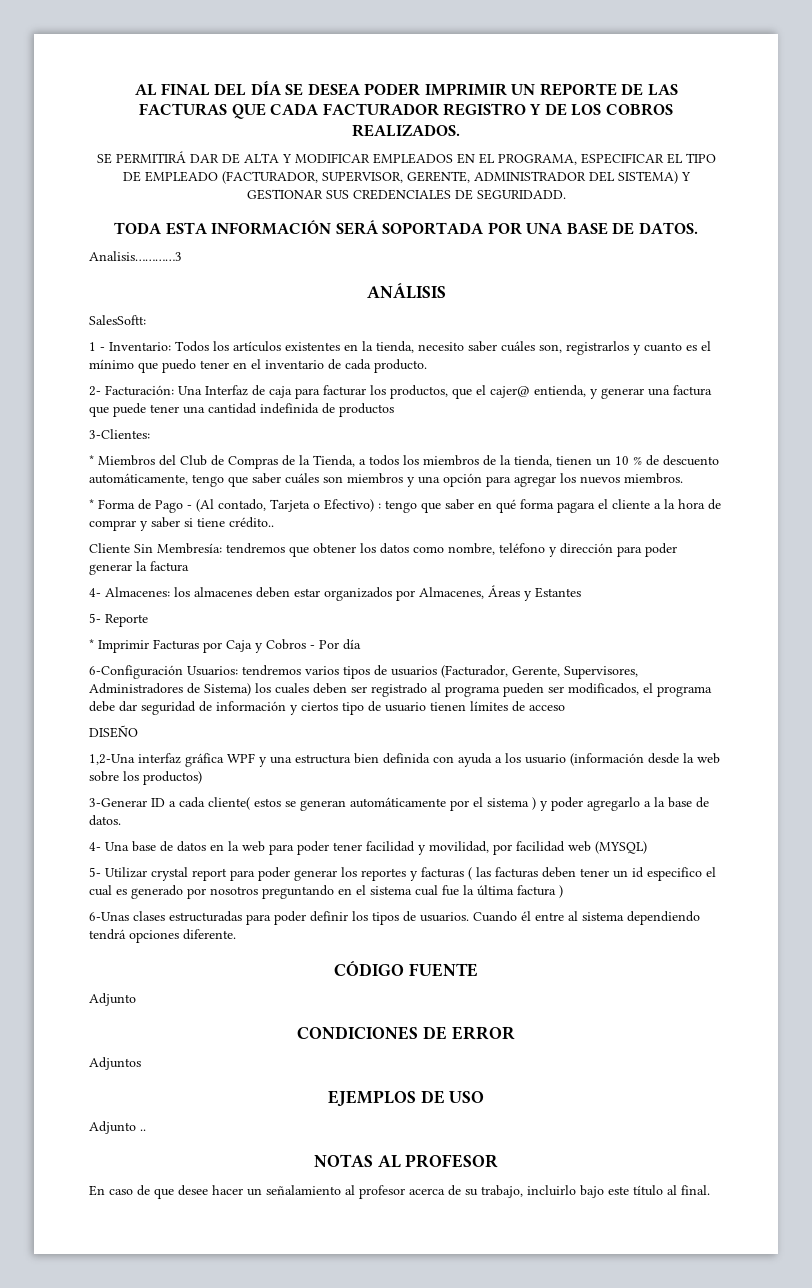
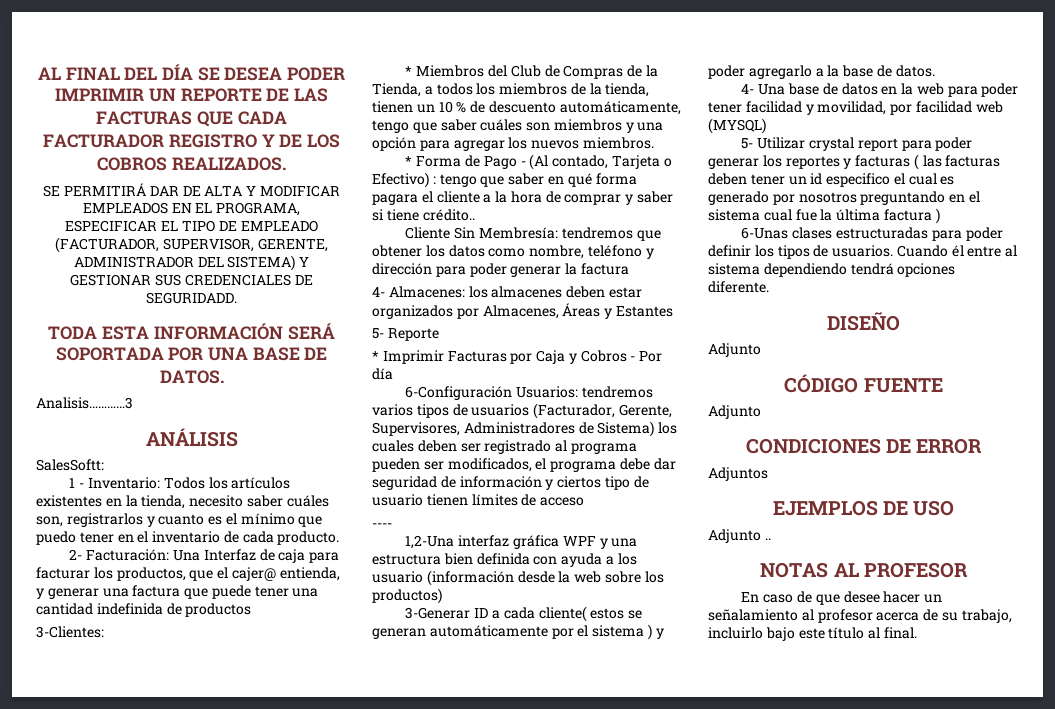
[89,725,138,738] DISEÑO -> [372,523,392,528] ----
(236, 934) none -> [827,312,900,331] [708,343,761,357] // DISEÑO // Adjunto

